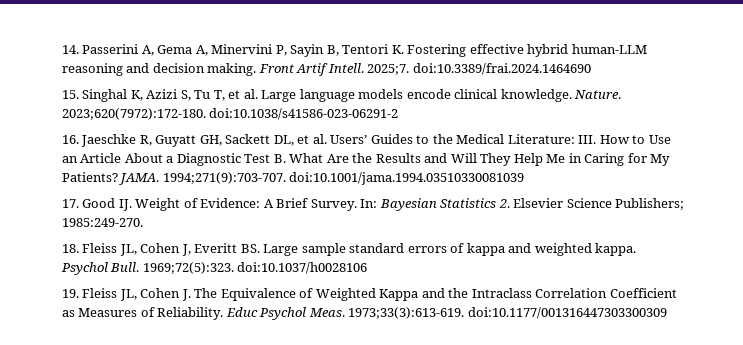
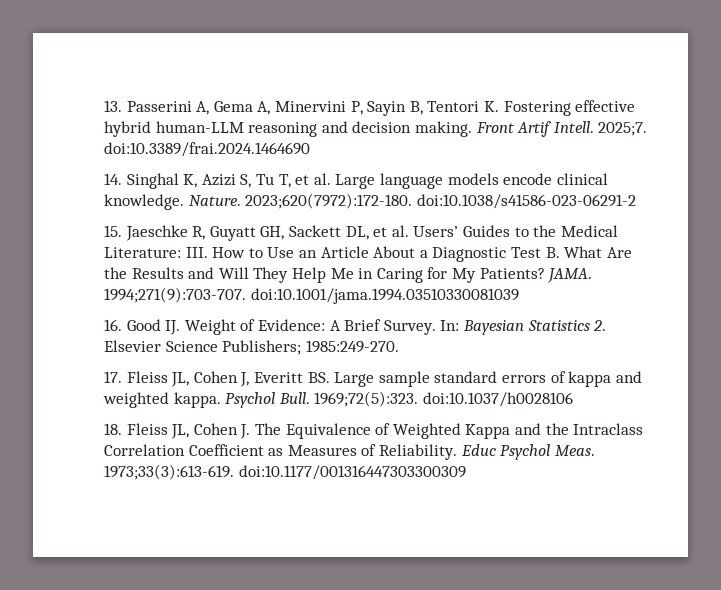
[61,45,79,54] 14. -> [104,100,123,112] 13.
[61,90,79,99] 15. -> [104,173,123,185] 14.
[61,135,79,144] 16. -> [104,225,123,237] 15.
[61,199,79,208] 17. -> [104,319,123,331] 16.
[61,244,79,253] 18. -> [104,371,123,383] 17.
[61,289,79,298] 19. -> [104,423,123,435] 18.

